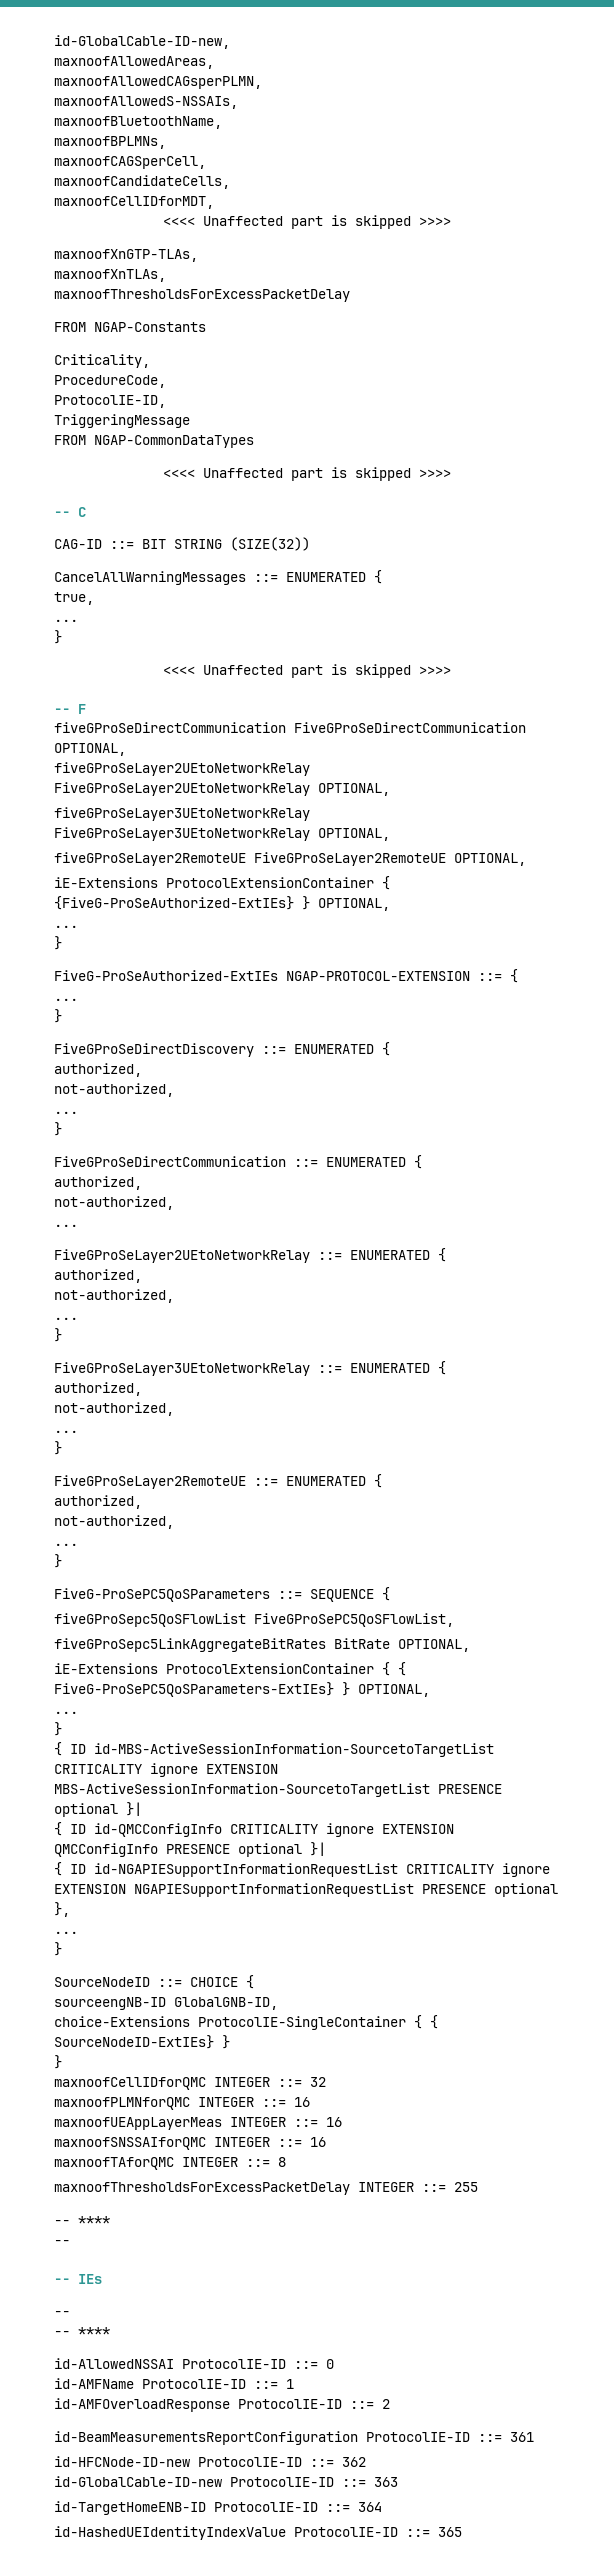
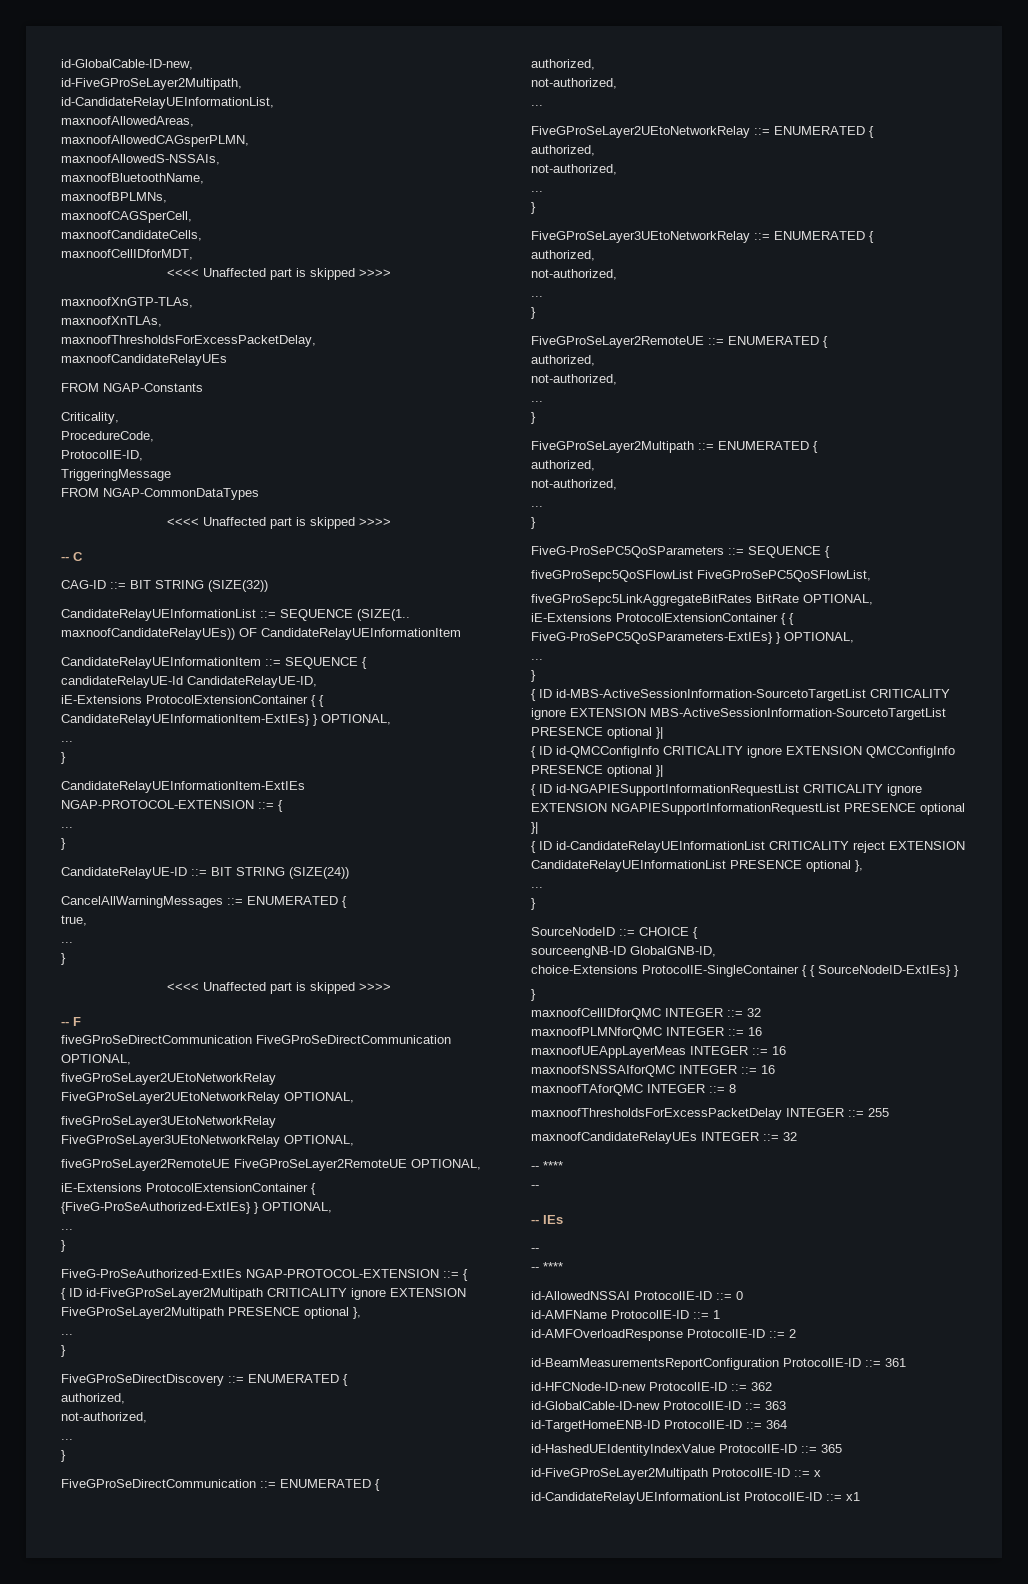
(230, 42) none -> [61,78,242,90] [61,97,274,109] // id-FiveGProSeLayer2Multipath, // id-CandidateRelayUEInformationList,
[54,289,350,302] maxnoofThresholdsForExcessPacketDelay -> [61,335,316,347] [61,354,227,366] maxnoofThresholdsForExcessPacketDelay, // maxnoofCandidateRelayUEs
(310, 544) none -> [61,609,410,621] [61,628,461,640] [61,657,367,669] [61,676,317,688] [61,695,324,707] [61,714,391,726] [61,741,73,742] [61,752,66,764] [61,781,305,793] [61,800,283,812] [61,827,73,828] [61,838,66,850] [61,867,349,879] // CandidateRelayUEInformationList ::= SEQUENCE (SIZE(1.. maxnoofCandidateRelayUEs)) OF CandidateRelayUEInformationItem // CandidateRelayUEInformationItem ::= SEQUENCE { // candidateRelayUE-Id CandidateRelayUE-ID, // iE-Extensions ProtocolExtensionContainer { { CandidateRelayUEInformationItem-ExtIEs} } OPTIONAL, // ... // } // CandidateRelayUEInformationItem-ExtIEs NGAP-PROTOCOL-EXTENSION ::= { // ... // } // CandidateRelayUE-ID ::= BIT STRING (SIZE(24))
(518, 976) none -> [61,1288,466,1300] [61,1307,361,1319] // { ID id-FiveGProSeLayer2Multipath CRITICALITY ignore EXTENSION FiveGProSeLayer2Multipath PRESENCE optional },
(62, 1561) none -> [531,441,818,453] [531,460,595,471] [531,479,617,490] [531,506,543,507] [531,517,536,529] // FiveGProSeLayer2Multipath ::= ENUMERATED { // authorized, // not-authorized, // ... // }
(558, 1890) none -> [531,822,538,834] [531,841,965,853] [531,860,851,872] }| // { ID id-CandidateRelayUEInformationList CRITICALITY reject EXTENSION CandidateRelayUEInformationList PRESENCE optional
(478, 2187) none -> [531,1132,797,1144] // maxnoofCandidateRelayUEs INTEGER ::= 32
(462, 2532) none -> [531,1468,821,1480] [531,1492,860,1504] // id-FiveGProSeLayer2Multipath ProtocolIE-ID ::= x // id-CandidateRelayUEInformationList ProtocolIE-ID ::= x1

